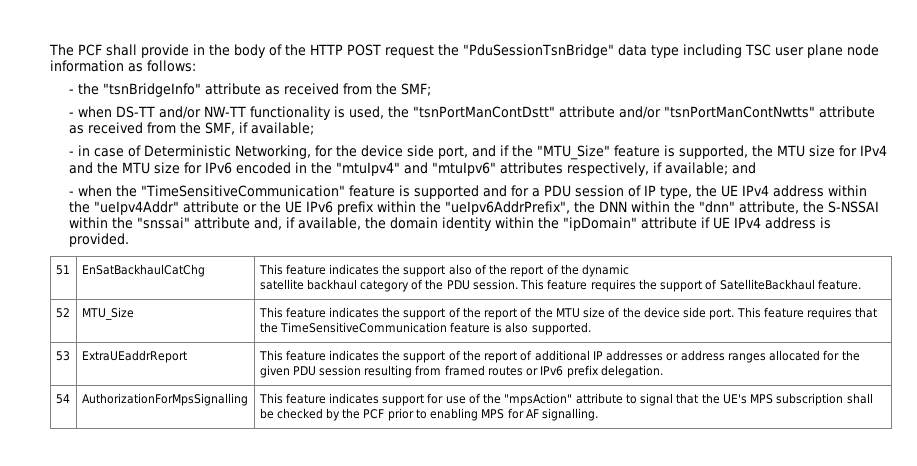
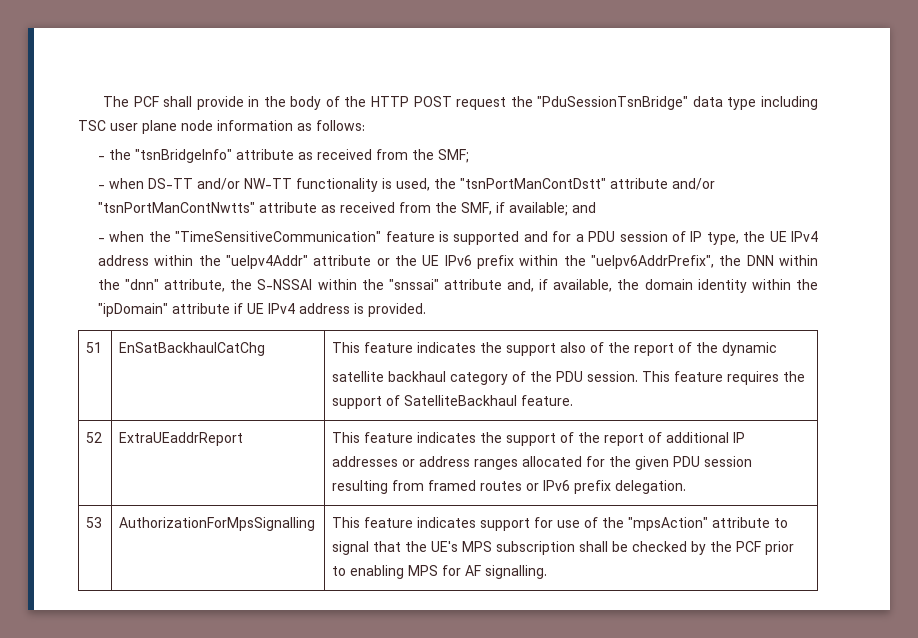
[69,145,888,160] [69,162,729,176] // - in case of Deterministic Networking, for the device side port, and if the "MTU_Size" feature is supported, the MTU size for IPv4 and the MTU size for IPv6 encoded in the "mtuIpv4" and "mtuIpv6" attributes respectively, if available; -> (568, 209) none
[81,307,134,320] [258,307,878,320] [259,322,591,335] [55,351,70,361] | MTU_Size | This feature indicates the support of the report of the MTU size of the device side port. This feature requires that the TimeSensitiveCommunication feature is also supported. // 53 -> (103, 437) none
[55,394,70,404] 54 -> [86,517,103,528] 53

